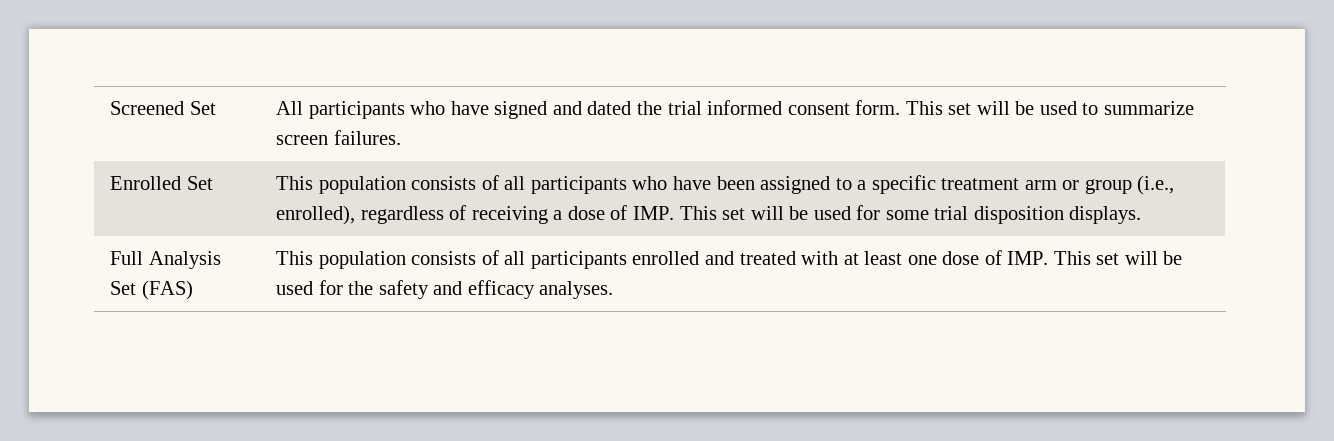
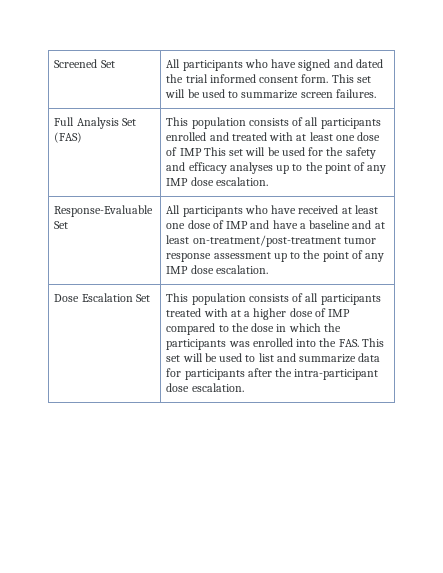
[110,176,213,190] [276,175,1175,195] [276,205,1142,225] // Enrolled Set | This population consists of all participants who have been assigned to a specific treatment arm or group (i.e., enrolled), regardless of receiving a dose of IMP. This set will be used for some trial disposition displays. -> (376, 93) none
[1007,251,1049,265] IMP. -> [179,148,202,156] IMP
[539,281,614,299] analyses. -> [229,162,387,174] [166,177,268,186] [54,205,154,217] [54,221,69,229] [166,205,378,217] [166,220,385,229] [166,235,376,247] [166,250,385,262] [166,265,268,274] [54,293,150,302] [166,293,381,305] [166,308,351,320] [166,323,341,335] [166,338,384,350] [166,353,381,363] [166,368,379,380] [166,383,244,392] analyses up to the point of any IMP dose escalation. // Response-Evaluable Set | All participants who have received at least one dose of IMP and have a baseline and at least on-treatment/post-treatment tumor response assessment up to the point of any IMP dose escalation. // Dose Escalation Set | This population consists of all participants treated with at a higher dose of IMP compared to the dose in which the participants was enrolled into the FAS. This set will be used to list and summarize data for participants after the intra-participant dose escalation.

